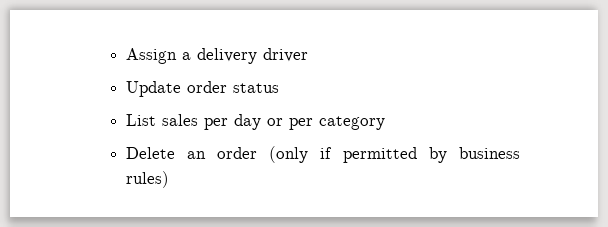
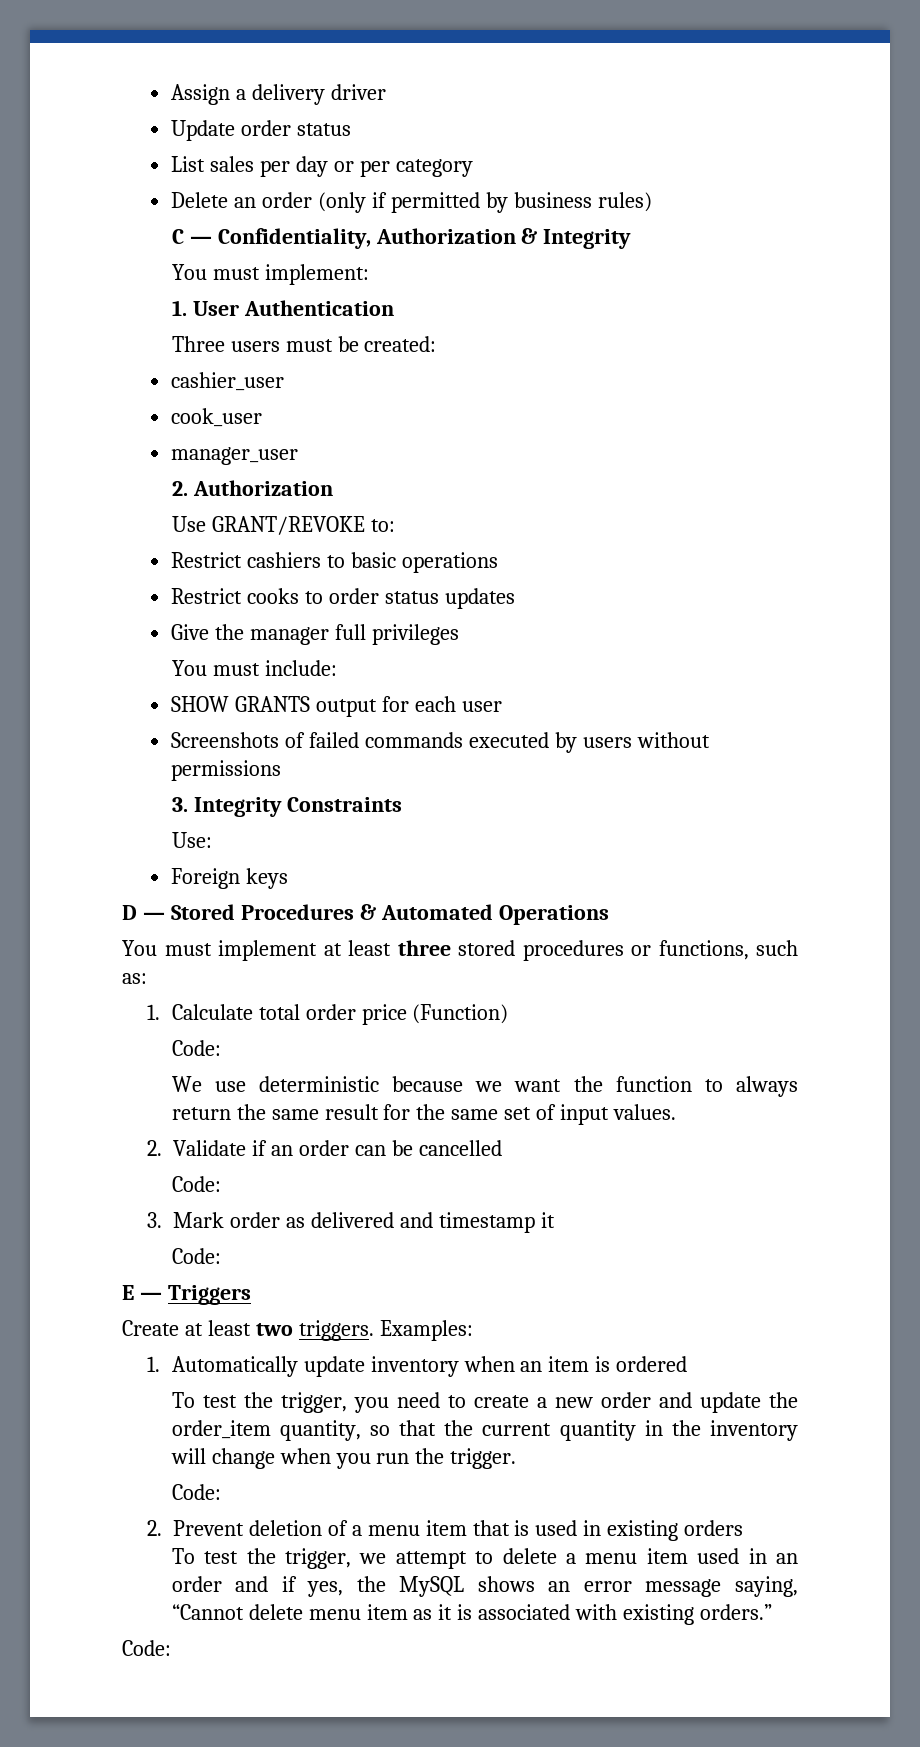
(169, 179) none -> [171,228,632,249] [171,264,369,285] [171,300,394,316] [171,336,437,352] [171,372,285,391] [171,408,263,427] [171,447,299,465] [171,480,333,496] [171,516,395,535] [171,552,498,573] [171,588,515,609] [171,624,459,645] [171,660,337,676] [171,696,502,717] [171,732,710,753] [171,760,282,781] [171,797,402,817] [171,832,212,848] [171,868,289,889] [122,904,609,925] [122,940,798,961] [122,973,147,984] [146,1004,509,1025] [171,1040,221,1056] [171,1076,798,1097] [171,1104,677,1125] [146,1140,502,1156] [171,1176,221,1192] [146,1212,555,1233] [171,1248,221,1264] [122,1285,251,1305] [122,1320,473,1341] [146,1356,688,1377] [171,1392,798,1413] [171,1420,798,1441] [170,1448,517,1469] [171,1484,221,1500] [146,1520,744,1541] [171,1548,799,1569] [171,1576,798,1597] [171,1604,773,1625] [122,1640,171,1656] // C — Confidentiality, Authorization & Integrity // You must implement: // 1. User Authentication // Three users must be created: // cashier_user // cook_user // manager_user // 2. Authorization // Use GRANT/REVOKE to: // Restrict cashiers to basic operations // Restrict cooks to order status updates // Give the manager full privileges // You must include: // SHOW GRANTS output for each user // Screenshots of failed commands executed by users without permissions // 3. Integrity Constraints // Use: // Foreign keys // D — Stored Procedures & Automated Operations // You must implement at least three stored procedures or functions, such as: // 1. Calculate total order price (Function) // Code: // We use deterministic because we want the function to always return the same result for the same set of input values. // 2. Validate if an order can be cancelled // Code: // 3. Mark order as delivered and timestamp it // Code: // E — Triggers // Create at least two triggers. Examples: // 1. Automatically update inventory when an item is ordered // To test the trigger, you need to create a new order and update the order_item quantity, so that the current quantity in the inventory will change when you run the trigger. // Code: // 2. Prevent deletion of a menu item that is used in existing orders // To test the trigger, we attempt to delete a menu item used in an order and if yes, the MySQL shows an error message saying, “Cannot delete menu item as it is associated with existing orders.” // Code:

